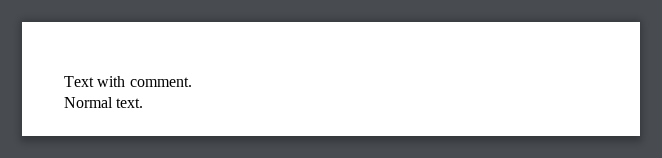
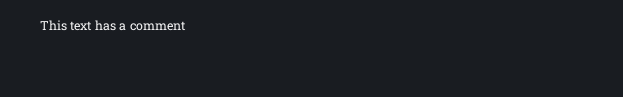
[64,76,192,87] [64,97,144,108] Text with comment. // Normal text. -> [40,20,186,31] This text has a comment

